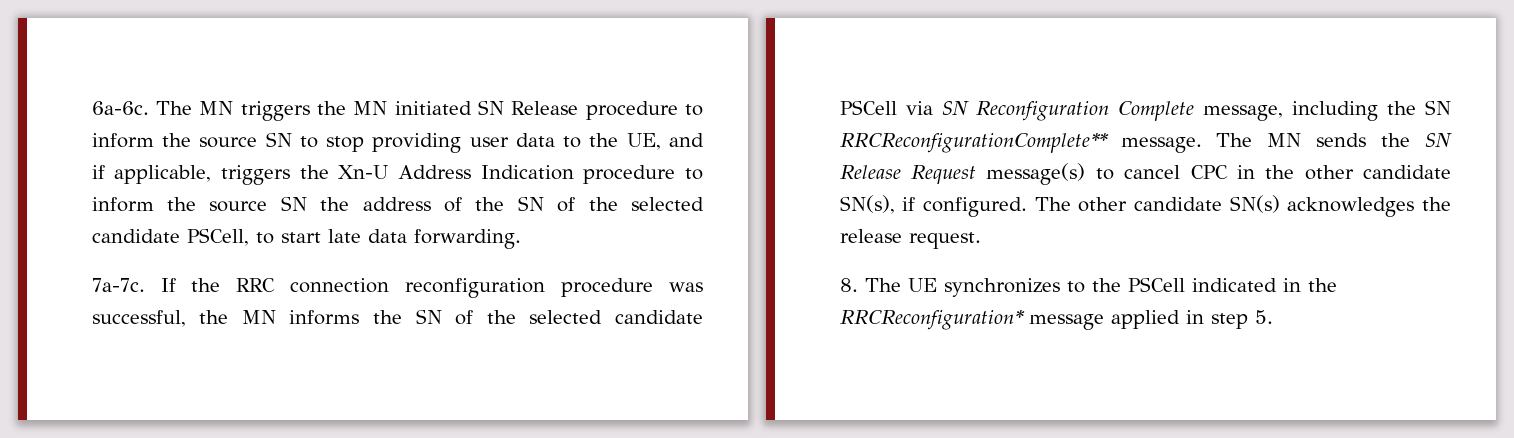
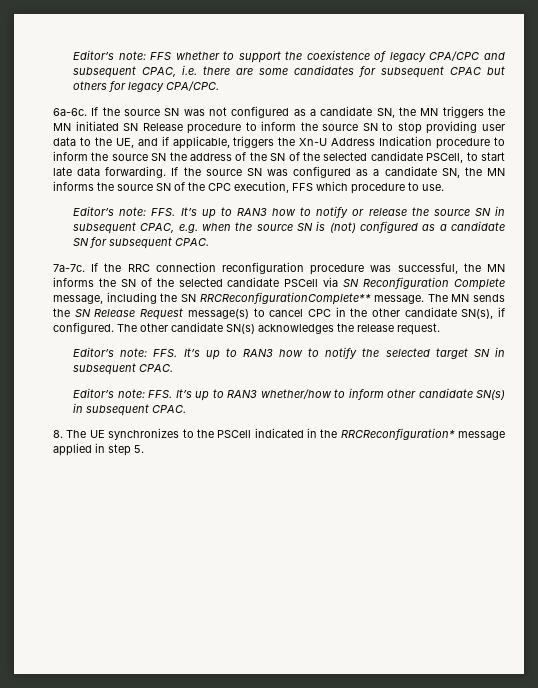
[91,101,193,115] 6a-6c. The -> [73,50,505,63] [73,65,505,78] [73,81,220,92] [53,106,417,118] Editor’s note: FFS whether to support the coexistence of legacy CPA/CPC and subsequent CPAC, i.e. there are some candidates for subsequent CPAC but others for legacy CPA/CPC. // 6a-6c. If the source SN was not configured as a candidate SN, the
(521, 239) none -> [171,166,505,178] [53,181,445,194] [73,206,505,219] [73,221,505,234] [73,237,210,249] If the source SN was configured as a candidate SN, the MN informs the source SN of the CPC execution, FFS which procedure to use. // Editor’s note: FFS. It’s up to RAN3 how to notify or release the source SN in subsequent CPAC, e.g. when the source SN is (not) configured as a candidate SN for subsequent CPAC.
(981, 240) none -> [73,347,505,360] [73,363,174,375] [73,388,505,401] [73,403,187,416] // Editor’s note: FFS. It’s up to RAN3 how to notify the selected target SN in subsequent CPAC. // Editor’s note: FFS. It’s up to RAN3 whether/how to inform other candidate SN(s) in subsequent CPAC.

